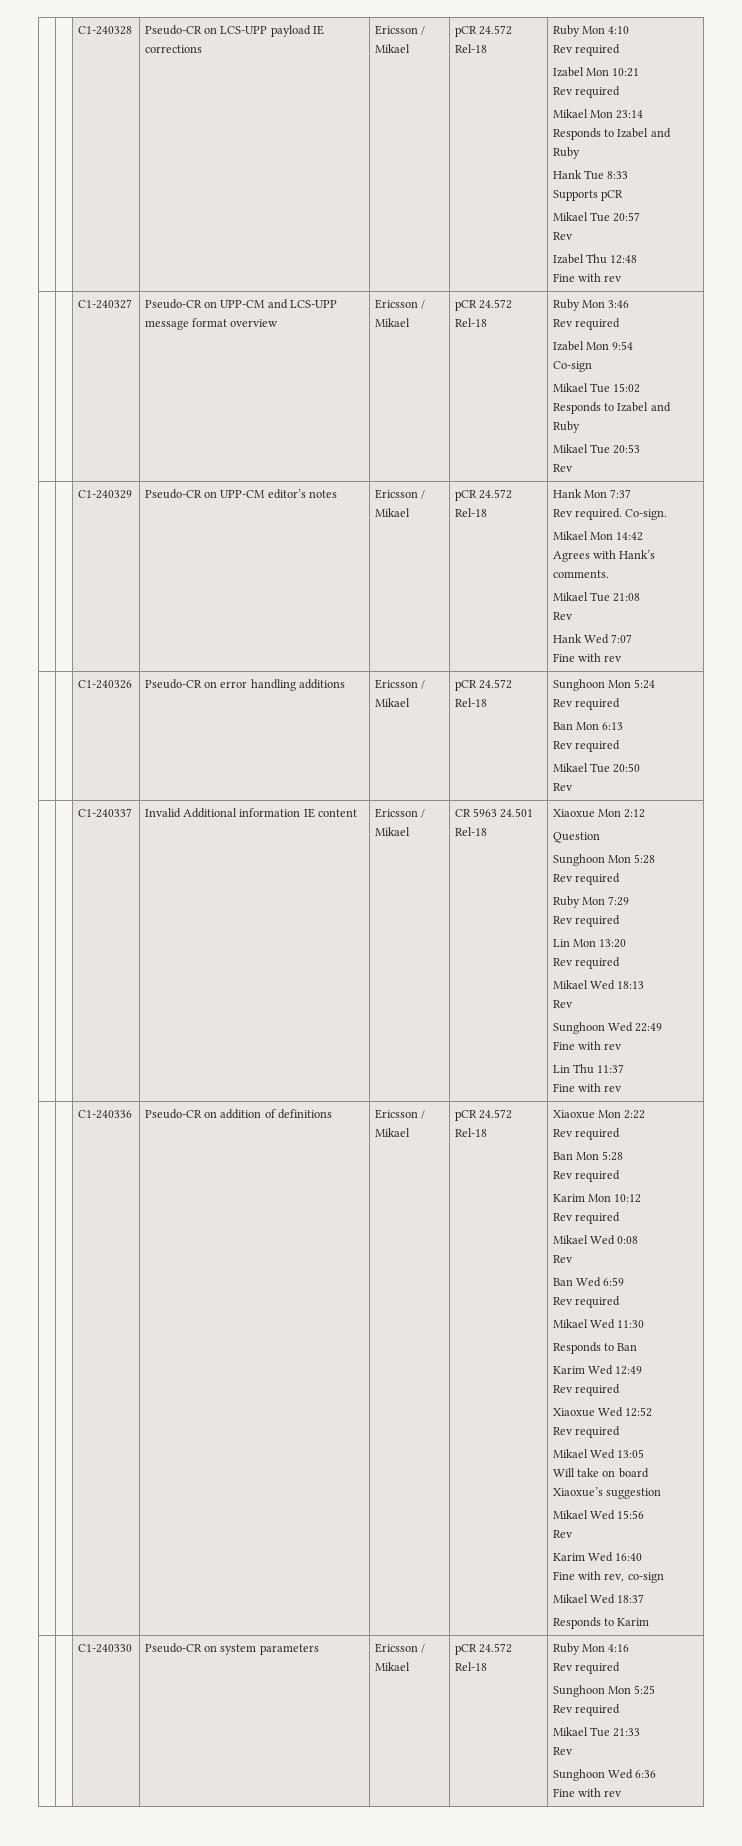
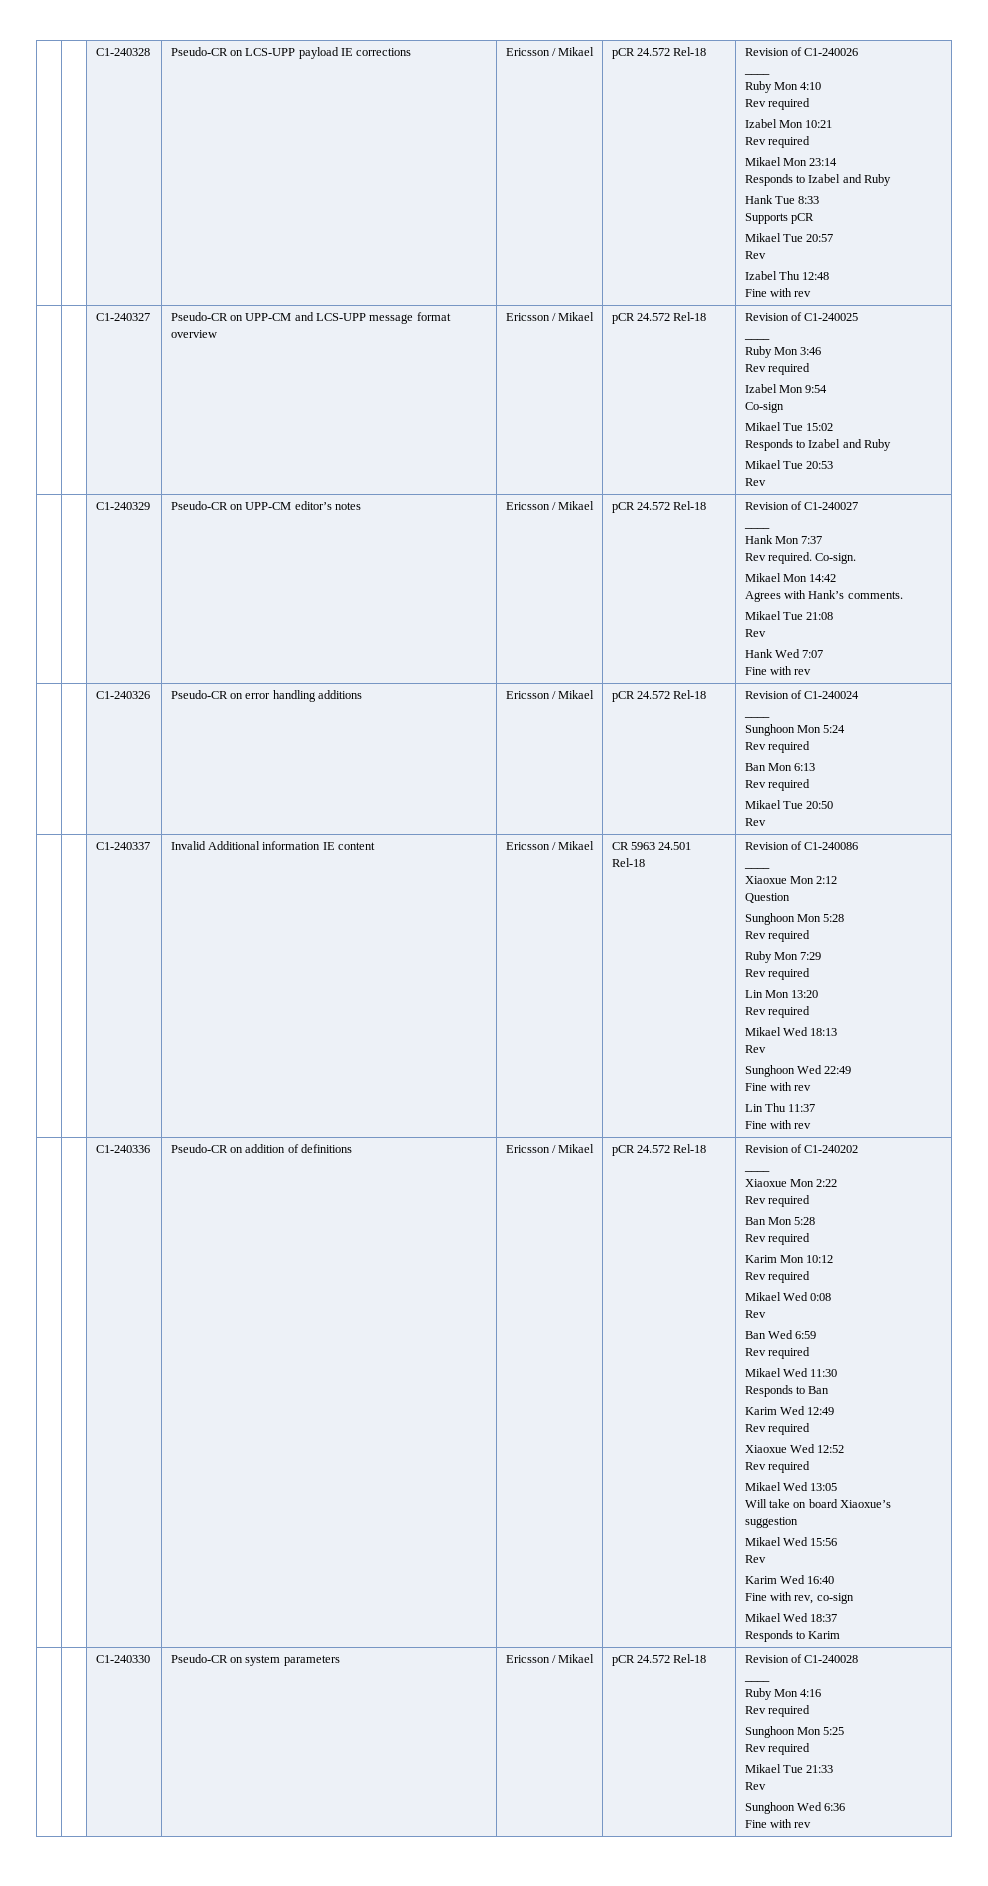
(487, 48) none -> [744,47,859,56] [743,73,770,75] Revision of C1-240026 // ____ //
(487, 322) none -> [744,312,859,321] [743,338,770,340] Revision of C1-240025 // ____ //
(487, 512) none -> [744,501,859,510] [743,527,770,529] Revision of C1-240027 // ____ //
(487, 702) none -> [744,690,860,699] [743,716,770,718] Revision of C1-240024 // ____ //
(487, 831) none -> [744,841,859,850] [743,867,770,869] Revision of C1-240086 // ____ //
(487, 1132) none -> [744,1144,859,1153] [743,1170,770,1172] Revision of C1-240202 // ____ //
(487, 1666) none -> [744,1654,859,1663] [743,1680,770,1682] Revision of C1-240028 // ____ //

